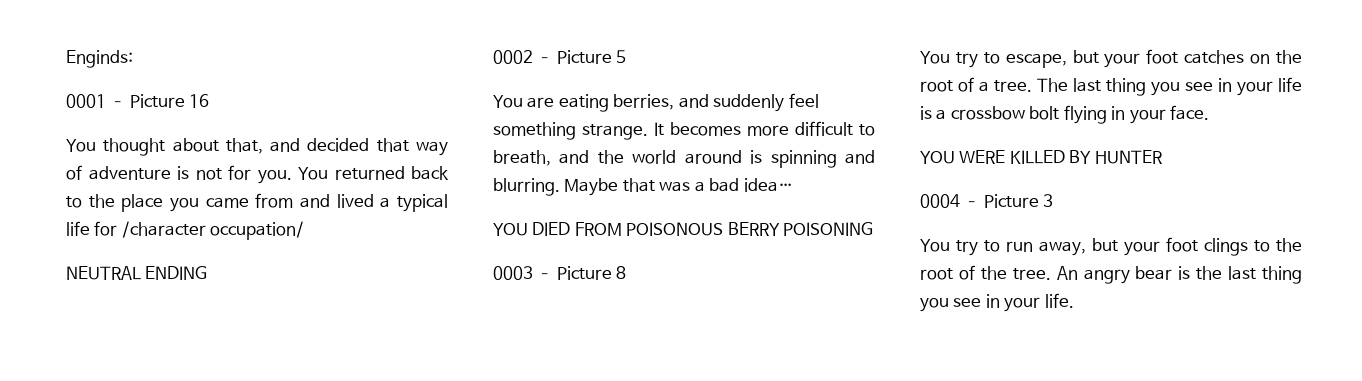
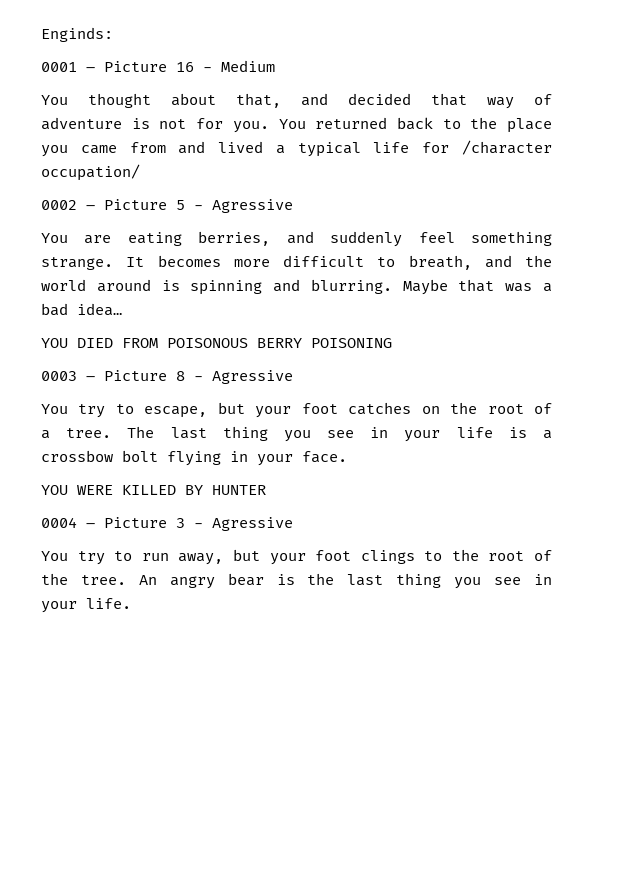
(210, 101) none -> [203,60,275,72] - Medium
[66,266,208,280] // NEUTRAL ENDING -> (140, 172) none
(627, 56) none -> [194,199,293,213] - Agressive
(627, 272) none -> [194,370,293,384] - Agressive
(1054, 200) none -> [194,517,293,531] - Agressive

